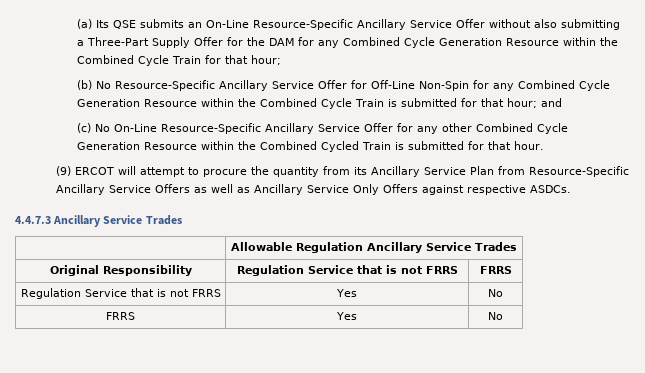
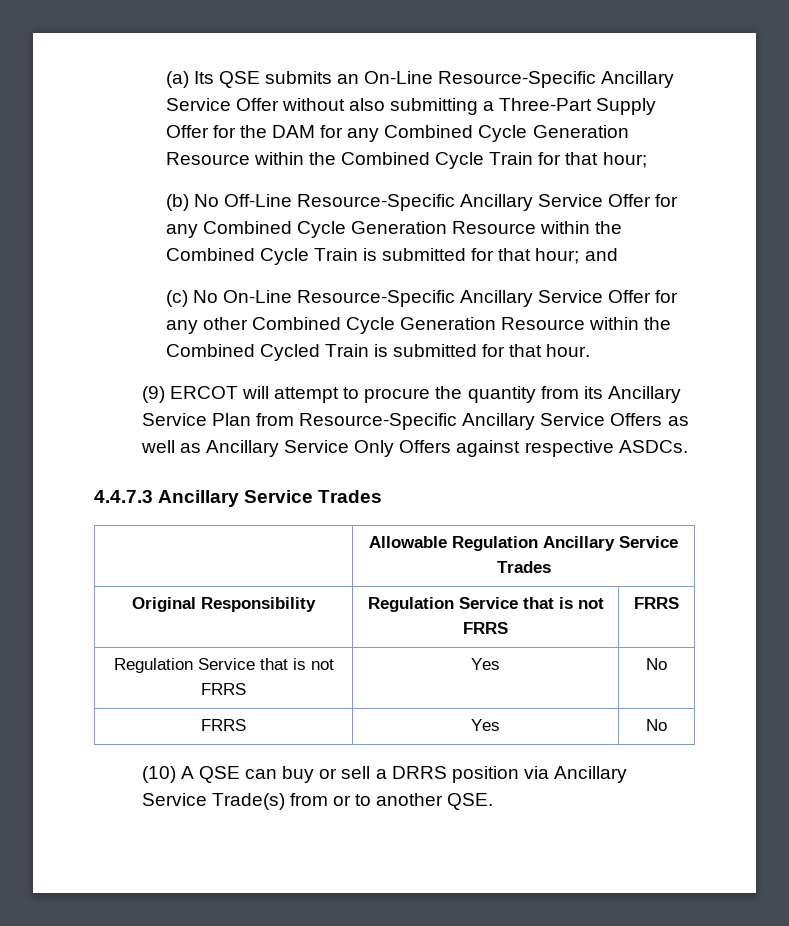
[114,80,489,91] Resource-Specific Ancillary Service Offer for Off-Line Non-Spin for -> [223,194,679,211] Off-Line Resource-Specific Ancillary Service Offer for
(503, 316) none -> [141,766,628,783] [141,793,494,810] // (10) A QSE can buy or sell a DRRS position via Ancillary Service Trade(s) from or to another QSE.

